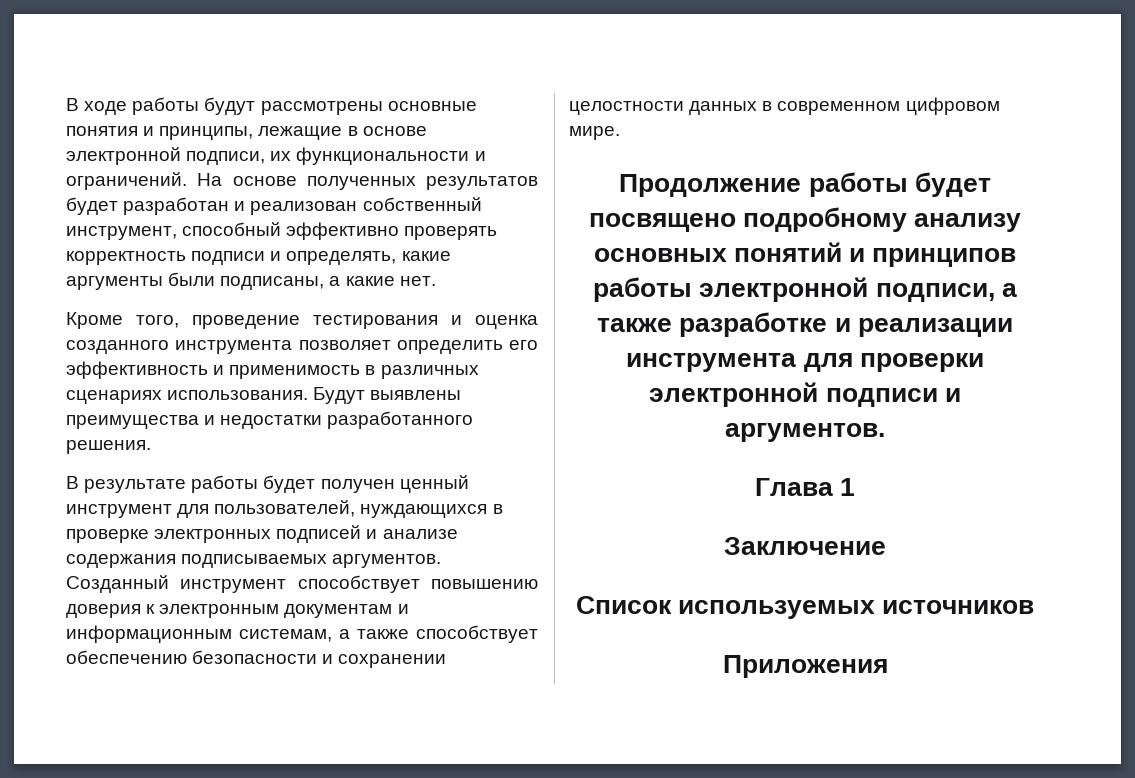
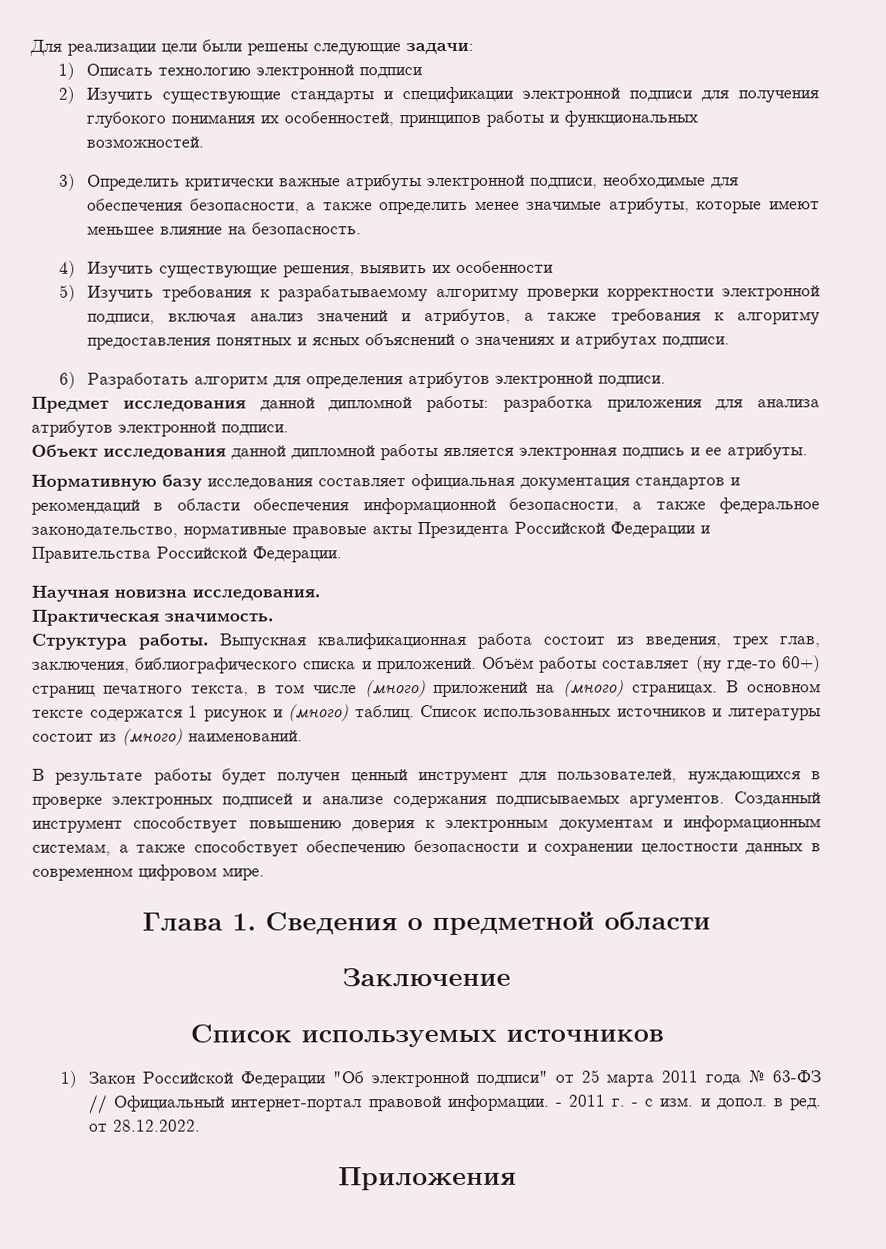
[66,97,477,115] [66,126,427,140] [66,147,486,165] [66,172,538,190] [66,197,482,215] [66,222,498,240] [66,251,451,265] [66,272,436,290] [66,312,538,329] [66,340,538,354] [66,361,479,379] [66,387,462,404] [66,411,474,429] [66,440,151,454] В ходе работы будут рассмотрены основные понятия и принципы, лежащие в основе электронной подписи, их функциональности и ограничений. На основе полученных результатов будет разработан и реализован собственный инструмент, способный эффективно проверять корректность подписи и определять, какие аргументы были подписаны, а какие нет. // Кроме того, проведение тестирования и оценка созданного инструмента позволяет определить его эффективность и применимость в различных сценариях использования. Будут выявлены преимущества и недостатки разработанного решения. -> [29,39,474,56] [58,62,423,80] [58,86,819,104] [86,110,699,128] [86,136,206,148] [59,173,740,191] [87,197,821,215] [87,222,363,235] [59,260,554,278] [59,284,820,302] [87,308,820,326] [87,332,731,350] [59,371,667,389] [31,395,820,413] [31,420,289,437] [31,443,808,461] [31,473,740,491] [31,497,820,515] [31,521,710,539] [31,546,342,563] [31,584,320,602] [31,609,273,626] [32,632,821,650] [32,655,822,674] [32,679,821,698] [32,704,821,722] [32,728,303,746] Для реализации цели были решены следующие задачи: // 1) Описать технологию электронной подписи // 2) Изучить существующие стандарты и спецификации электронной подписи для получения глубокого понимания их особенностей, принципов работы и функциональных возможностей. // 3) Определить критически важные атрибуты электронной подписи, необходимые для обеспечения безопасности, а также определить менее значимые атрибуты, которые имеют меньшее влияние на безопасность. // 4) Изучить существующие решения, выявить их особенности // 5) Изучить требования к разрабатываемому алгоритму проверки корректности электронной подписи, включая анализ значений и атрибутов, а также требования к алгоритму предоставления понятных и ясных объяснений о значениях и атрибутах подписи. // 6) Разработать алгоритм для определения атрибутов электронной подписи. // Предмет исследования данной дипломной работы: разработка приложения для анализа атрибутов электронной подписи. // Объект исследования данной дипломной работы является электронная подпись и ее атрибуты. // Нормативную базу исследования составляет официальная документация стандартов и рекомендаций в области обеспечения информационной безопасности, а также федеральное законодательство, нормативные правовые акты Президента Российской Федерации и Правительства Российской Федерации. // Научная новизна исследования. // Практическая значимость. // Структура работы. Выпускная квалификационная работа состоит из введения, трех глав, заключения, библиографического списка и приложений. Объём работы составляет (ну где-то 60+) страниц печатного текста, в том числе (много) приложений на (много) страницах. В основном тексте содержатся 1 рисунок и (много) таблиц. Список использованных источников и литературы состоит из (много) наименований.
[619,172,991,197] [588,207,1022,232] [593,242,1017,267] [593,277,1017,302] [597,312,1013,337] [626,353,984,372] [649,382,961,407] [725,423,885,442] [754,478,856,496] [724,537,886,555] [575,596,1035,619] Продолжение работы будет посвящено подробному анализу основных понятий и принципов работы электронной подписи, а также разработке и реализации инструмента для проверки электронной подписи и аргументов. // Глава 1 // Заключение // Список используемых источников -> [142,911,711,936] [342,967,511,988] [189,1024,664,1048] [60,1069,821,1088] [88,1094,823,1114] [89,1119,202,1132] Глава 1. Сведения о предметной области // Заключение // Список используемых источников // 1) Закон Российской Федерации "Об электронной подписи" от 25 марта 2011 года № 63-ФЗ // Официальный интернет-портал правовой информации. - 2011 г. - с изм. и допол. в ред. от 28.12.2022.

